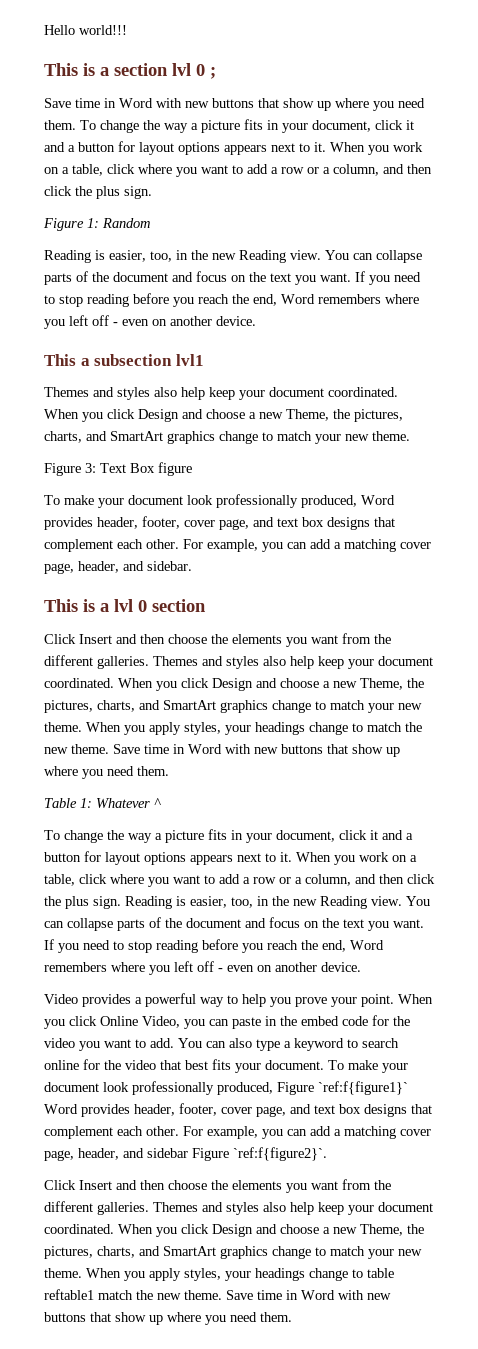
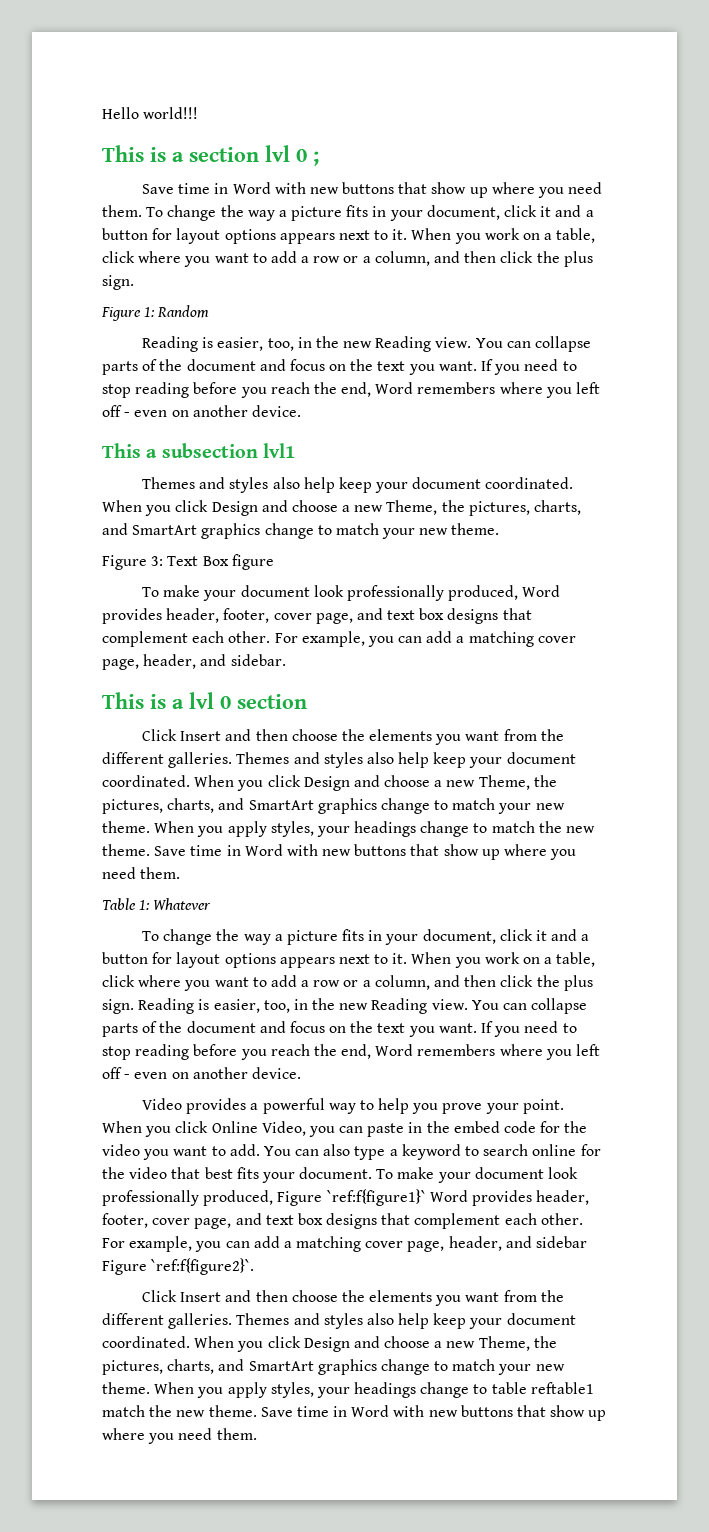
[154,798,161,808] ^ -> (212, 904) none

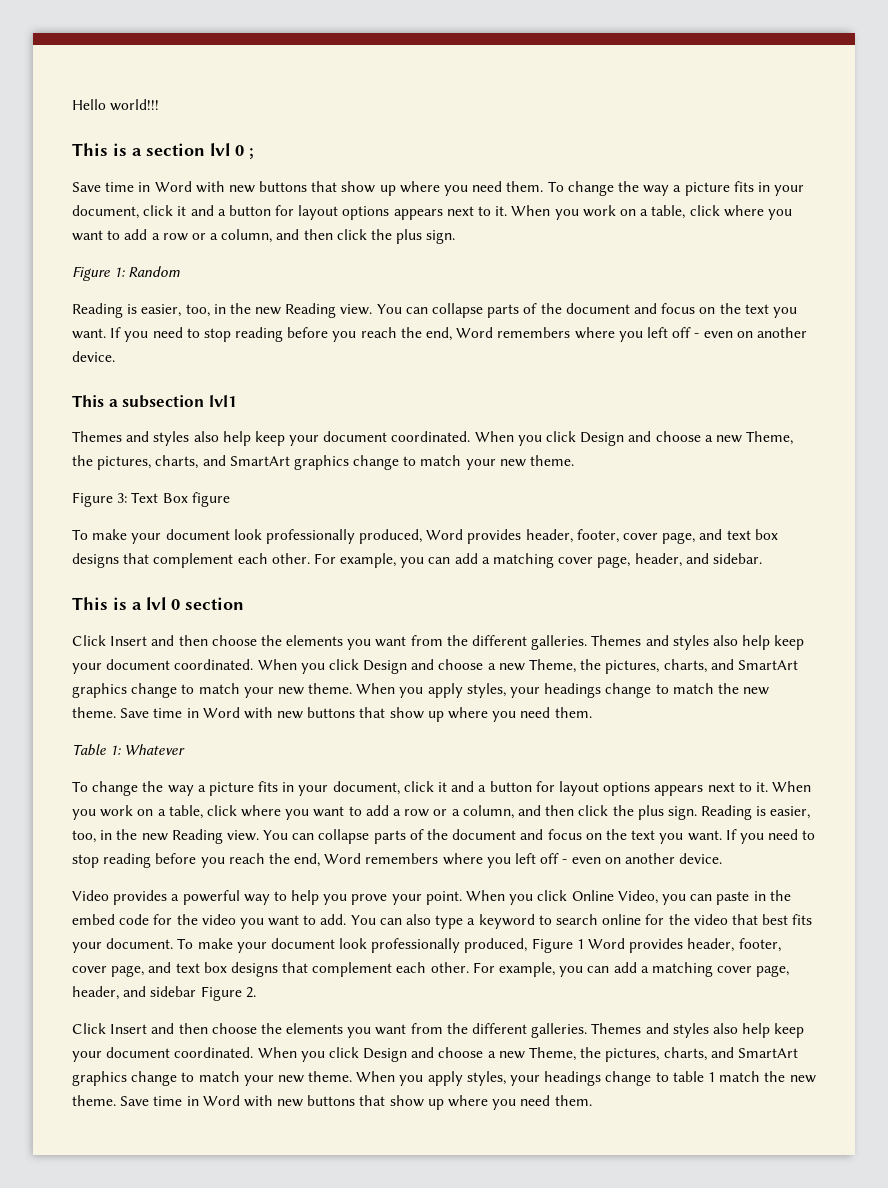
[326,1189,426,1206] `ref:f{figure1}` -> [576,939,584,949] 1
[151,1258,255,1275] `ref:f{figure2}`. -> [245,987,256,998] 2.
[530,1382,594,1394] reftable1 -> [707,1072,715,1082] 1

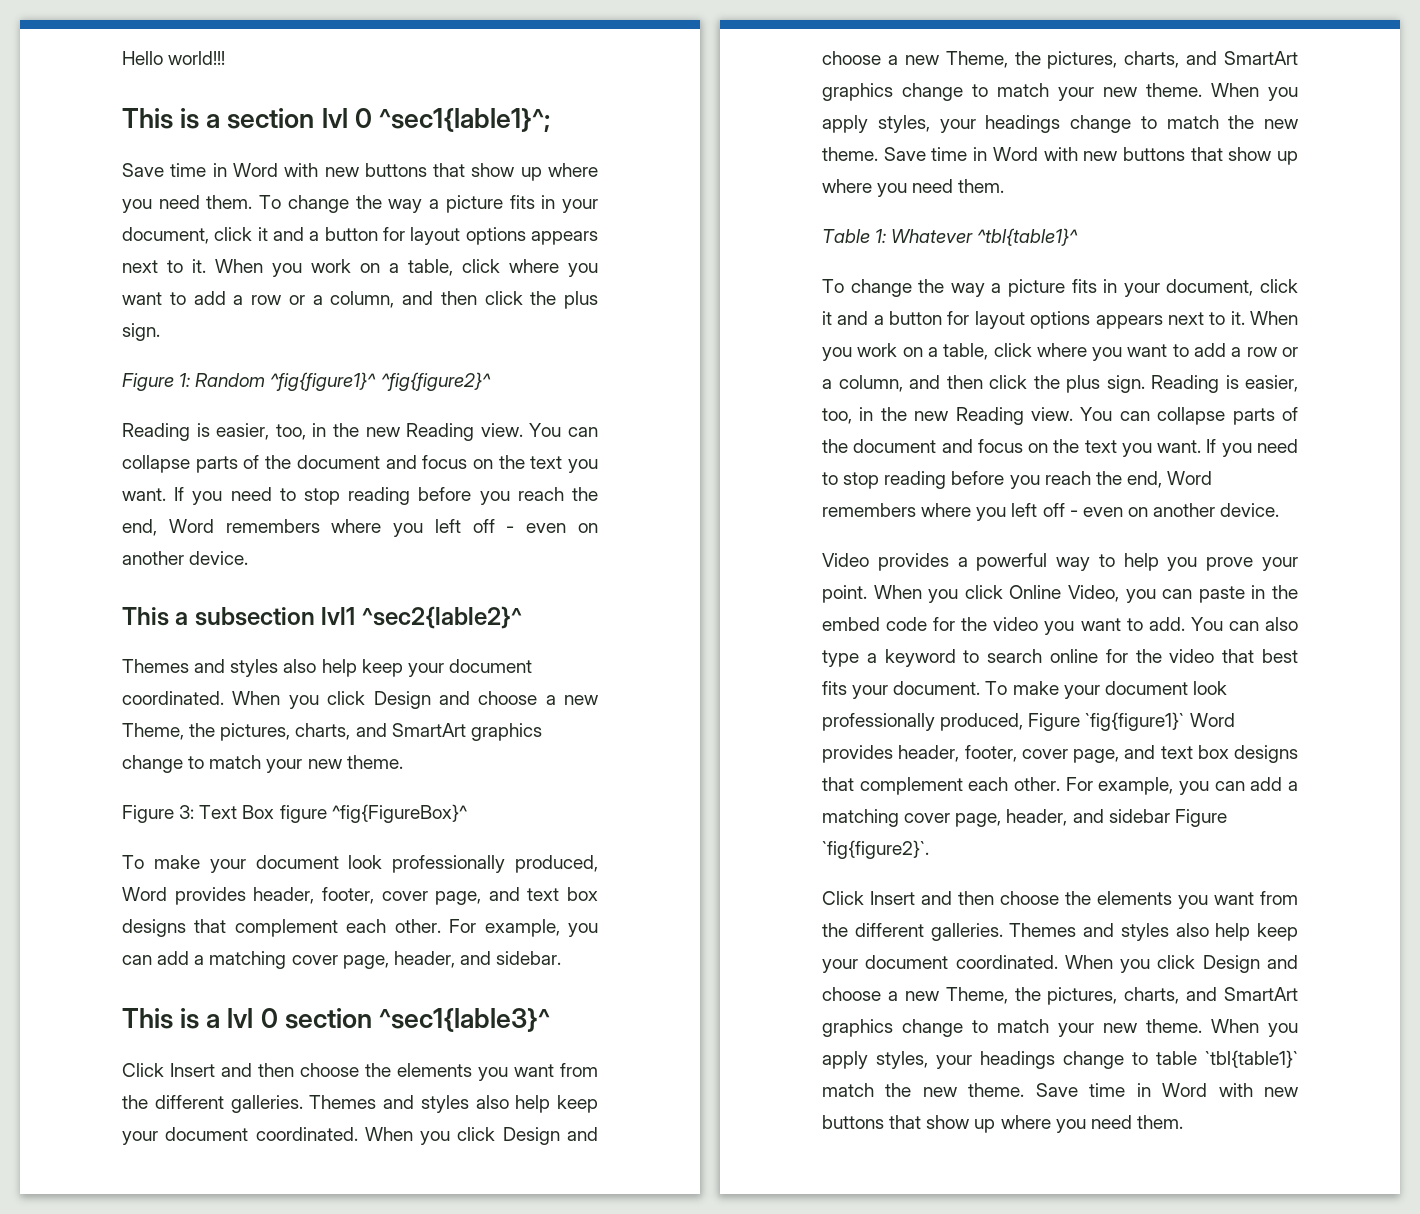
[249,148,254,159] ; -> [378,108,550,132] ^sec1{lable1}^;
(181, 271) none -> [270,372,491,391] ^fig{figure1}^ ^fig{figure2}^
(237, 401) none -> [361,606,522,629] ^sec2{lable2}^
(230, 499) none -> [331,804,467,823] ^fig{FigureBox}^
(244, 603) none -> [378,1008,550,1032] ^sec1{lable3}^
(186, 749) none -> [977,228,1079,246] ^tbl{table1}^
[576,939,584,949] 1 -> [1085,712,1185,731] `fig{figure1}`
[245,987,256,998] 2. -> [822,840,929,859] `fig{figure2}`.
[707,1072,715,1082] 1 -> [1205,1050,1298,1068] `tbl{table1}`

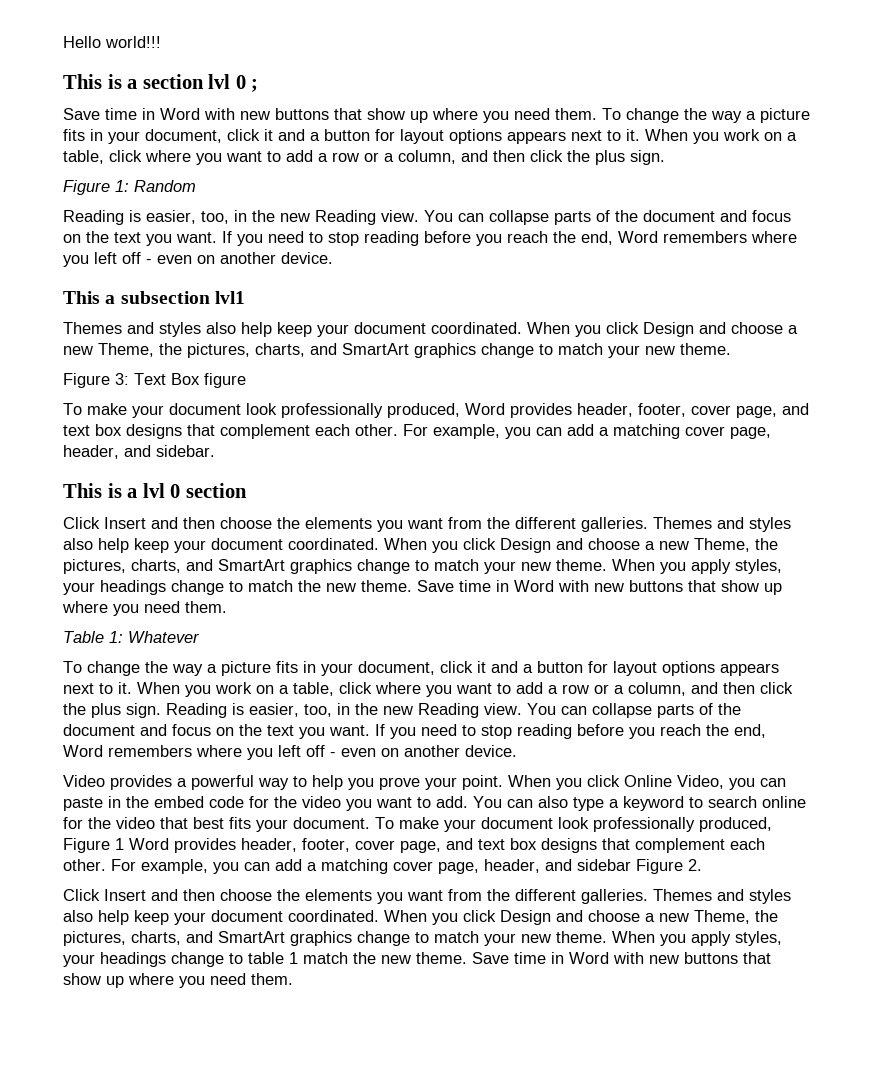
[378,108,550,132] ^sec1{lable1}^; -> [251,79,259,92] ;
[270,372,491,391] ^fig{figure1}^ ^fig{figure2}^ -> (196, 186) none
[361,606,522,629] ^sec2{lable2}^ -> (245, 297) none
[331,804,467,823] ^fig{FigureBox}^ -> (246, 380) none
[378,1008,550,1032] ^sec1{lable3}^ -> (247, 490) none
[977,228,1079,246] ^tbl{table1}^ -> (200, 637) none
[1085,712,1185,731] `fig{figure1}` -> [115,838,124,850] 1
[822,840,929,859] `fig{figure2}`. -> [688,859,702,871] 2.
[1205,1050,1298,1068] `tbl{table1}` -> [289,952,298,964] 1

